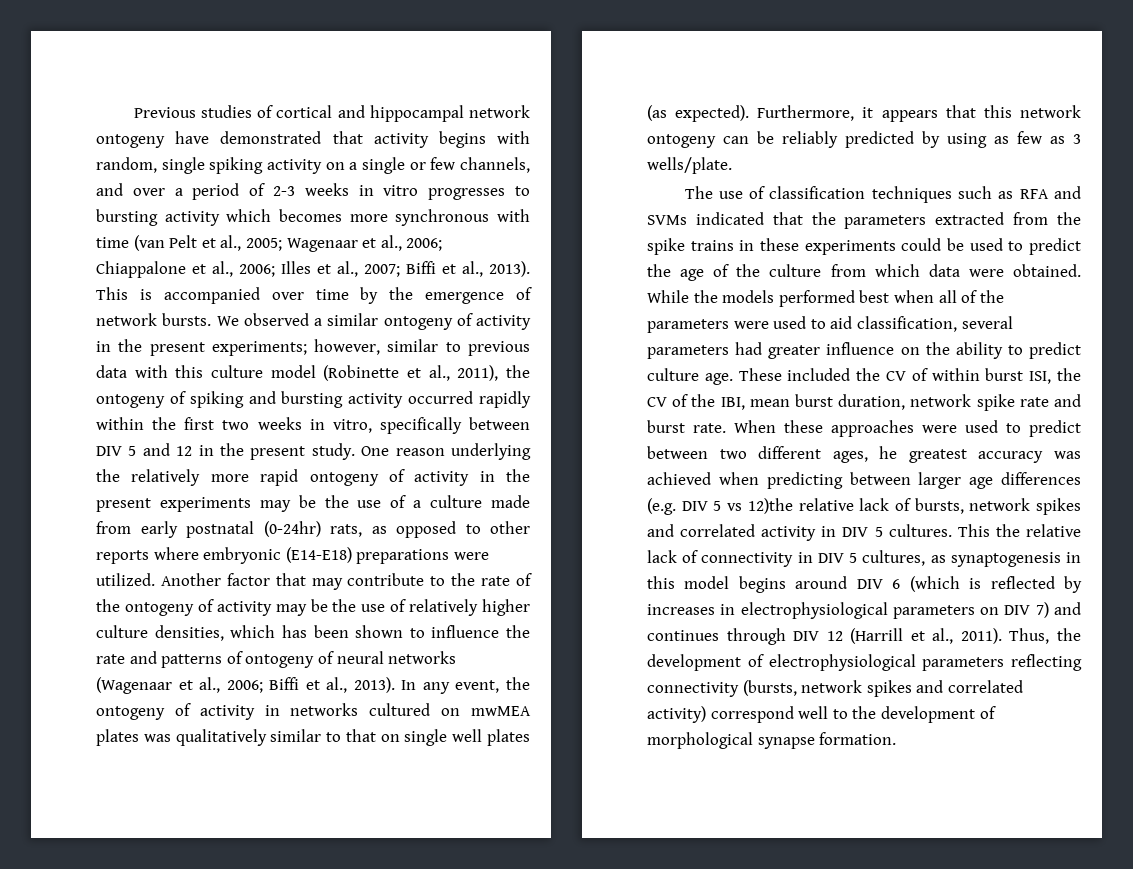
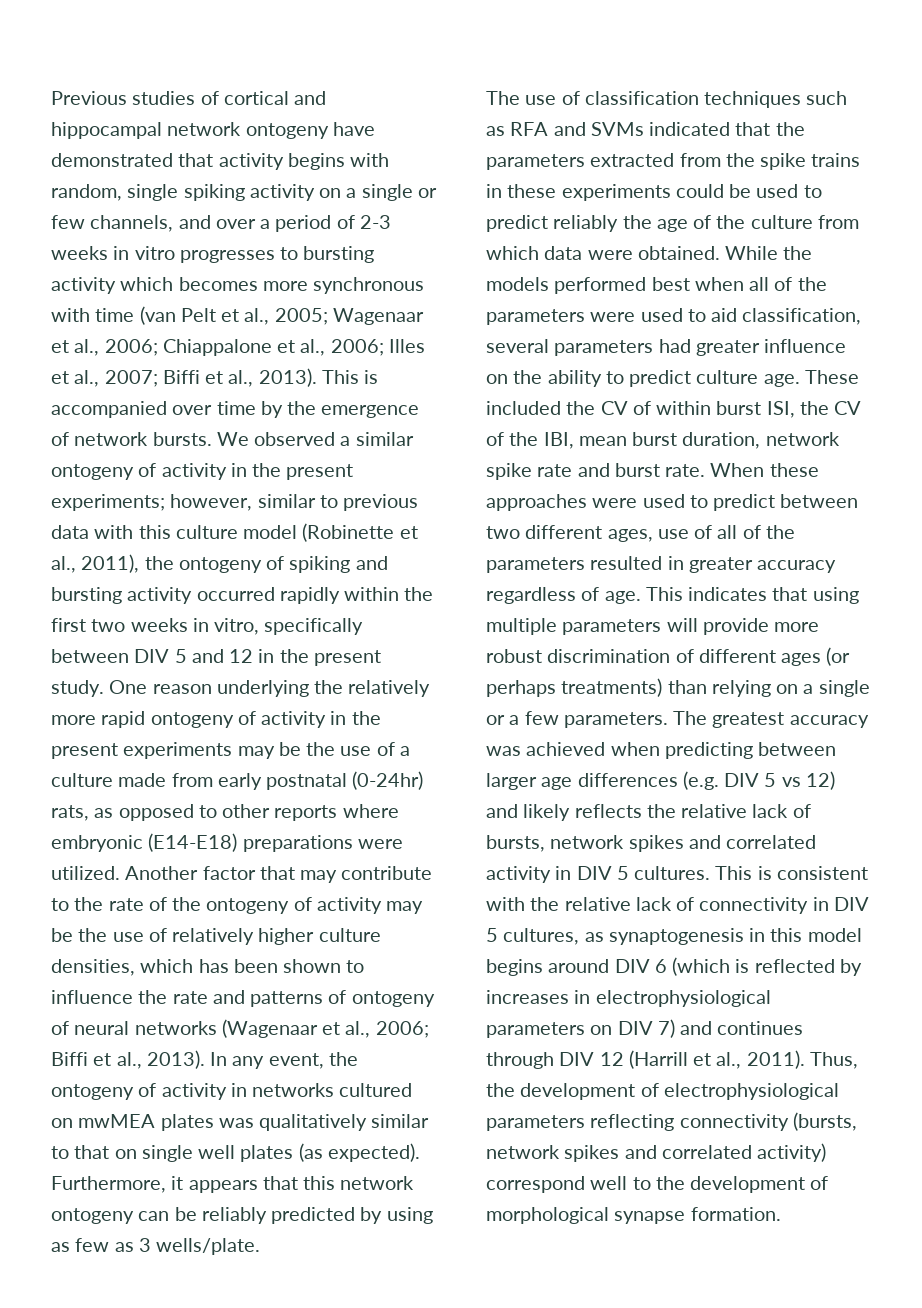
(1081, 246) none -> [553,215,619,232] reliably
[879,446,898,459] he -> [657,525,795,539] [486,556,837,573] [486,587,859,604] [486,618,820,635] [486,647,851,666] [486,678,870,697] [486,711,708,728] use of all of the parameters resulted in greater accuracy regardless of age. This indicates that using multiple parameters will provide more robust discrimination of different ages (or perhaps treatments) than relying on a single or a few parameters. The
[747,498,793,514] 12)the -> [805,771,835,790] [486,804,676,821] 12) and likely reflects the
(990, 530) none -> [757,866,868,880] [486,897,525,911] is consistent with

